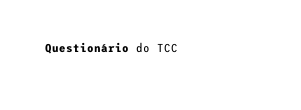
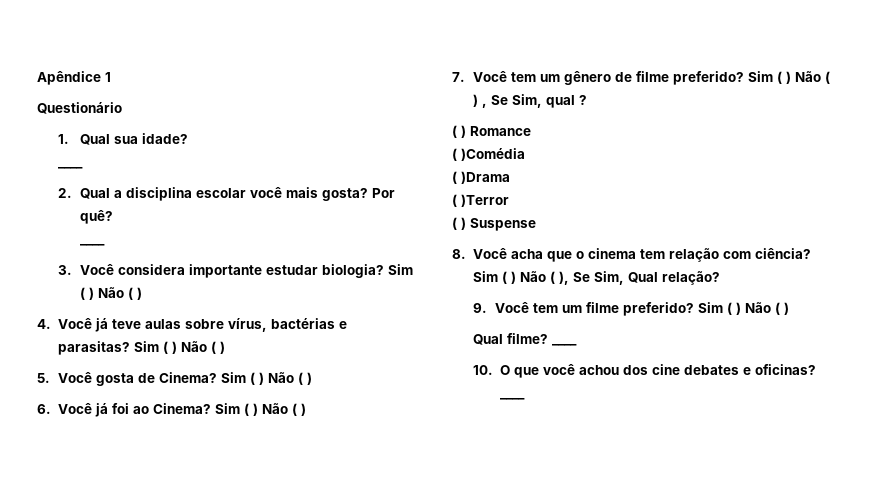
(45, 48) none -> [37,71,111,85] Apêndice 1 //
[136,42,178,53] do TCC -> [58,133,188,145] [58,167,84,169] [58,187,395,201] [79,210,113,224] [79,244,105,246] [58,264,413,278] [79,287,142,300] [37,318,348,332] [58,341,226,355] [37,372,313,386] [37,403,307,417] [452,71,831,85] [473,94,588,108] [452,125,531,138] [452,148,525,161] [452,171,510,184] [452,194,509,207] [452,217,536,231] [452,248,812,262] [473,271,721,285] [473,302,789,316] [473,333,549,345] [552,344,578,346] [473,364,817,378] [500,398,526,400] // 1. Qual sua idade? // ____ // 2. Qual a disciplina escolar você mais gosta? Por quê? // ____ // 3. Você considera importante estudar biologia? Sim ( ) Não ( ) // 4. Você já teve aulas sobre vírus, bactérias e parasitas? Sim ( ) Não ( ) // 5. Você gosta de Cinema? Sim ( ) Não ( ) // 6. Você já foi ao Cinema? Sim ( ) Não ( ) // 7. Você tem um gênero de filme preferido? Sim ( ) Não ( ) , Se Sim, qual ? // ( ) Romance // ( )Comédia // ( )Drama // ( )Terror // ( ) Suspense // 8. Você acha que o cinema tem relação com ciência? Sim ( ) Não ( ), Se Sim, Qual relação? // 9. Você tem um filme preferido? Sim ( ) Não ( ) // Qual filme? ____ // 10. O que você achou dos cine debates e oficinas? ____

